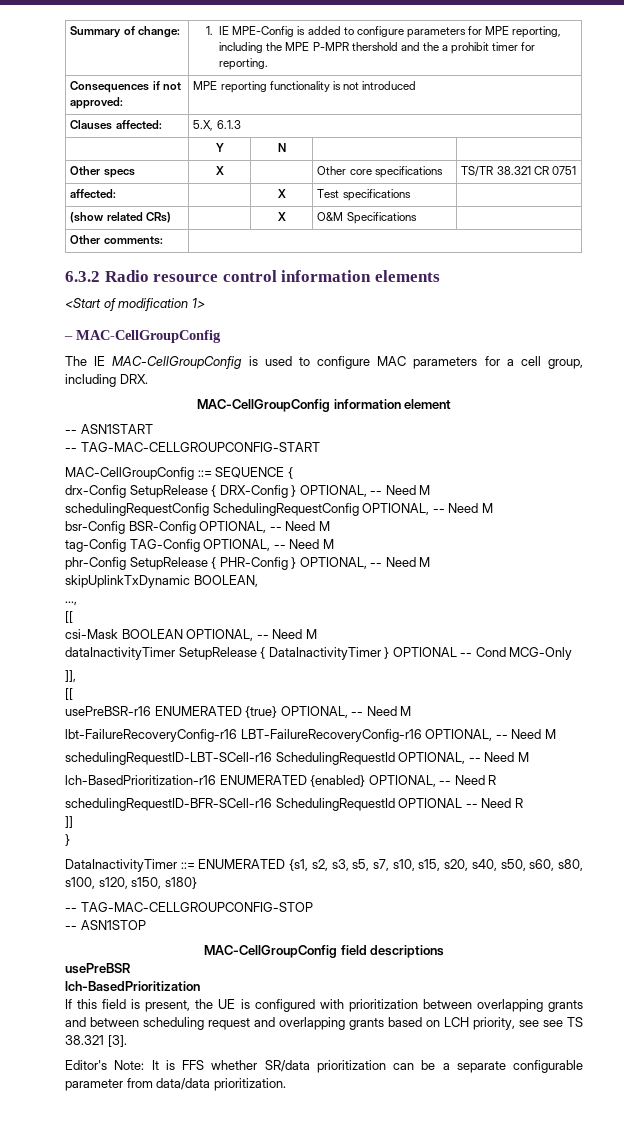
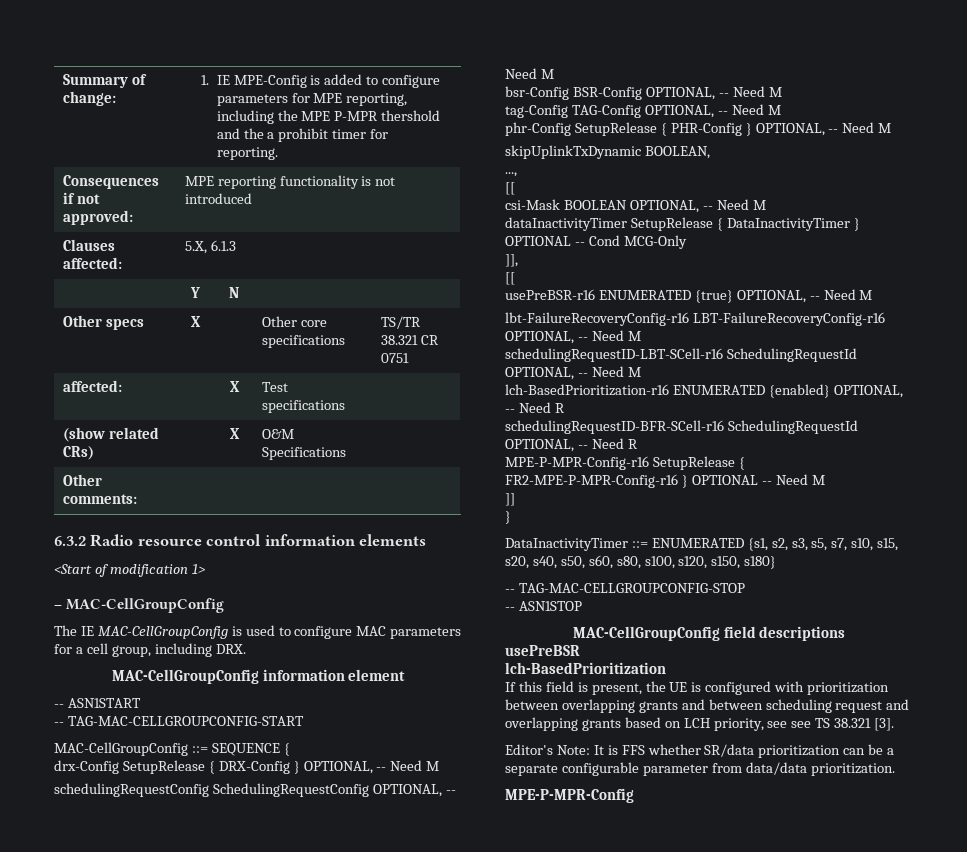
(395, 804) none -> [505,438,638,452] [505,456,745,470] [505,474,688,488] OPTIONAL, -- Need R // MPE-P-MPR-Config-r16 SetupRelease { FR2-MPE-P-MPR-Config-r16 }
[514,798,523,808] R -> [811,475,825,485] M
(286, 1084) none -> [505,788,634,803] // MPE-P-MPR-Config

